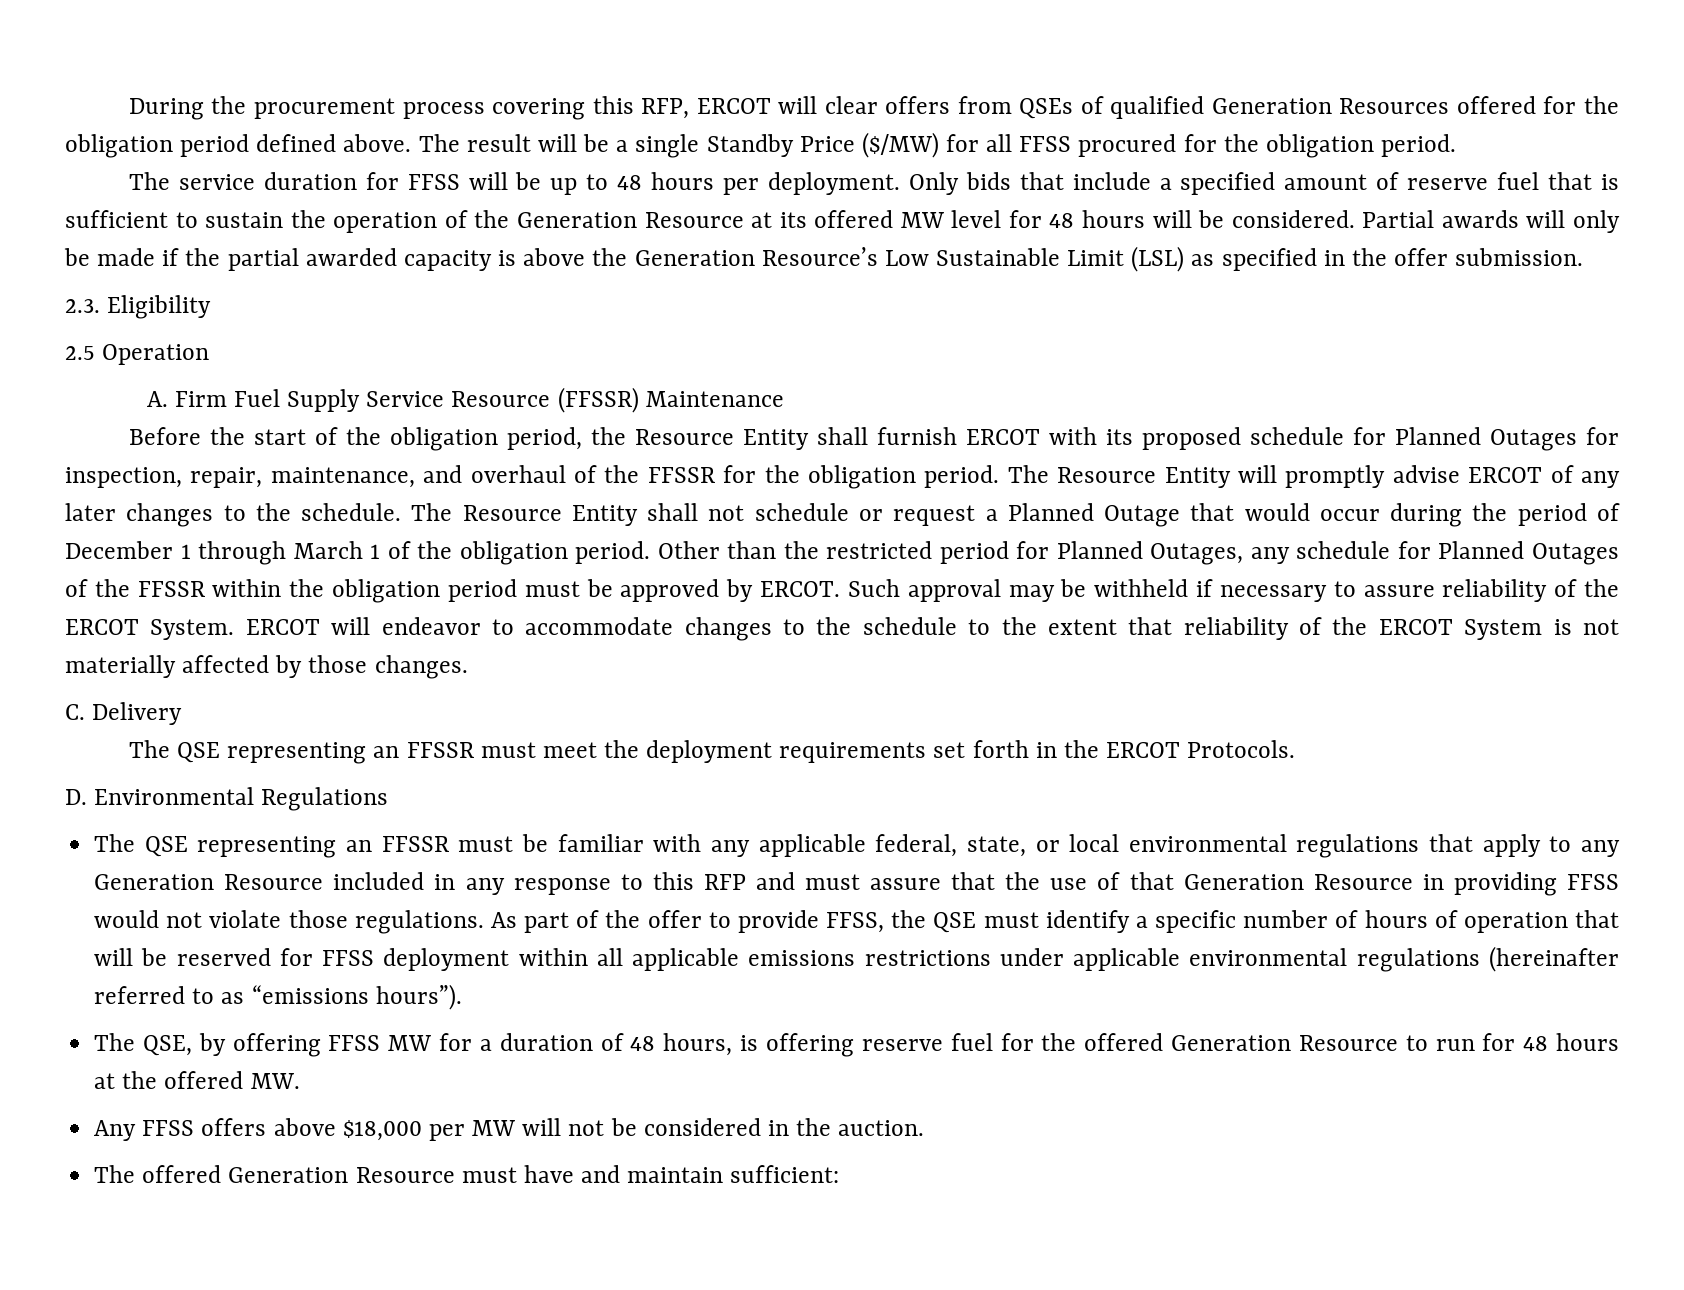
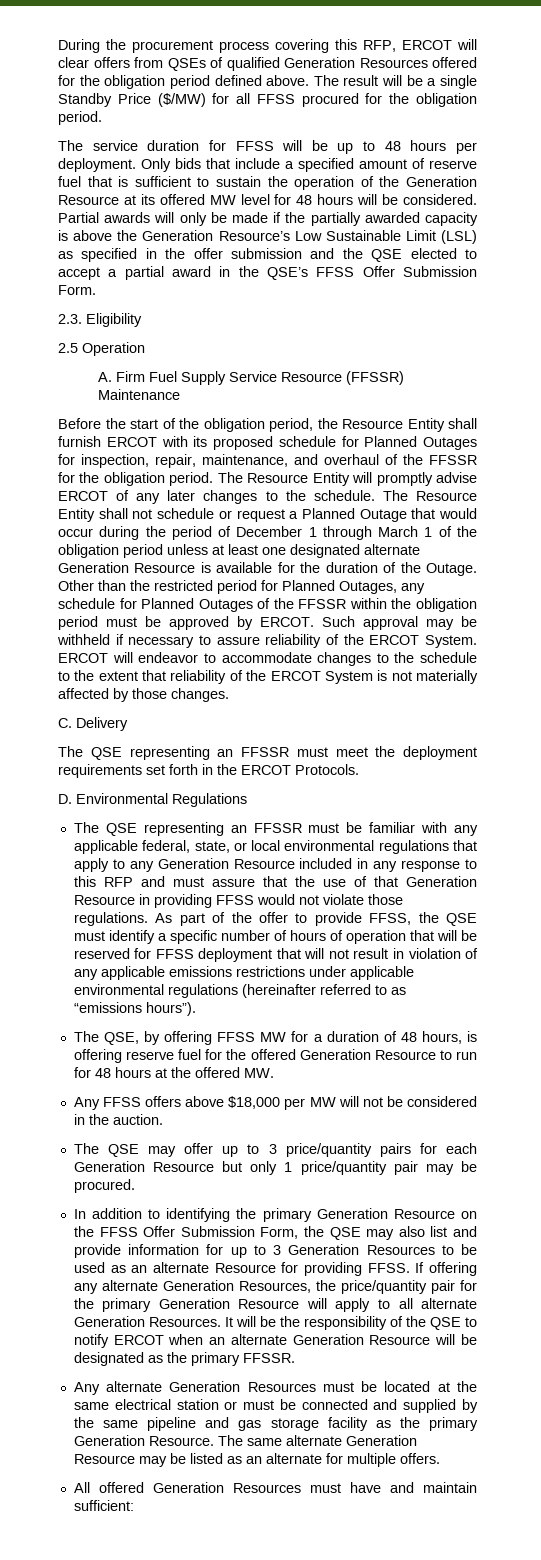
[227,248,299,271] partial -> [310,212,361,226] partially
[1455,248,1584,266] submission. -> [231,248,477,262] [58,266,477,280] [58,285,96,295] submission and the QSE elected to accept a partial award in the QSE’s FFSS Offer Submission Form.
[575,541,651,564] period. -> [123,544,420,558] [58,562,478,576] period unless at least one designated alternate Generation Resource is available for the duration of the Outage.
[518,948,623,966] within all -> [276,948,478,959] [73,969,98,980] that will not result in violation of any
[142,1165,455,1183] offered Generation Resource -> [108,1143,477,1157] [73,1161,478,1175] [73,1179,135,1193] [73,1208,478,1222] [73,1226,478,1240] [73,1244,477,1258] [73,1262,477,1276] [73,1280,478,1294] [73,1298,478,1312] [73,1316,477,1330] [73,1334,478,1348] [73,1352,295,1366] [73,1381,478,1395] [73,1399,479,1413] [73,1417,479,1431] [73,1435,417,1446] [73,1453,440,1467] [73,1482,301,1493] QSE may offer up to 3 price/quantity pairs for each Generation Resource but only 1 price/quantity pair may be procured. // In addition to identifying the primary Generation Resource on the FFSS Offer Submission Form, the QSE may also list and provide information for up to 3 Generation Resources to be used as an alternate Resource for providing FFSS. If offering any alternate Generation Resources, the price/quantity pair for the primary Generation Resource will apply to all alternate Generation Resources. It will be the responsibility of the QSE to notify ERCOT when an alternate Generation Resource will be designated as the primary FFSSR. // Any alternate Generation Resources must be located at the same electrical station or must be connected and supplied by the same pipeline and gas storage facility as the primary Generation Resource. The same alternate Generation Resource may be listed as an alternate for multiple offers. // All offered Generation Resources

